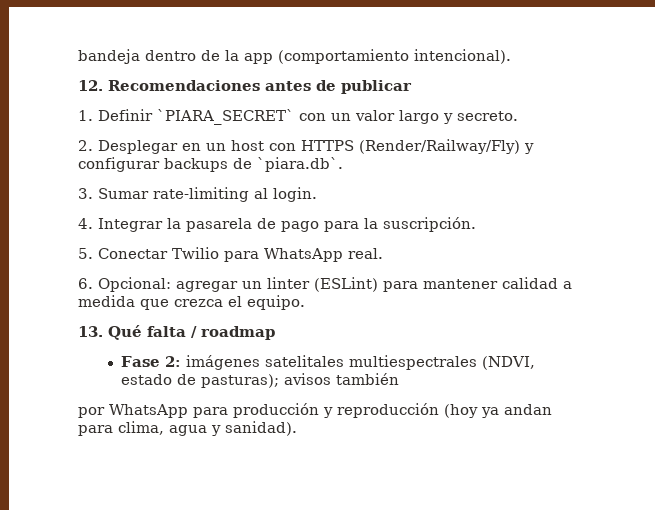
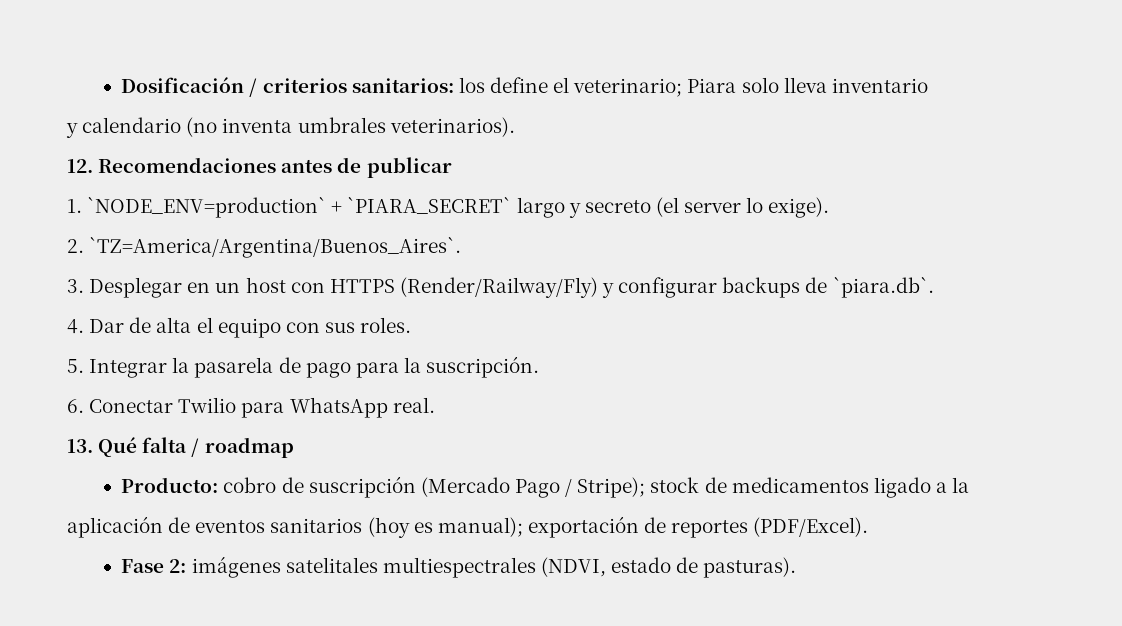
[78,49,511,64] bandeja dentro de la app (comportamiento intencional). -> [121,77,928,97] [66,117,515,138] Dosificación / criterios sanitarios: los define el veterinario; Piara solo lleva inventario // y calendario (no inventa umbrales veterinarios).
[98,109,518,125] Definir `PIARA_SECRET` con un valor largo y secreto. -> [87,197,830,218] `NODE_ENV=production` + `PIARA_SECRET` largo y secreto (el server lo exige).
(93, 145) none -> [89,237,462,258] [67,279,84,293] `TZ=America/Argentina/Buenos_Aires`. // 3.
[78,187,317,202] [78,218,93,229] 3. Sumar rate-limiting al login. // 4. -> [67,317,412,338] [67,359,84,373] 4. Dar de alta el equipo con sus roles. // 5.
[78,248,93,259] 5. -> [67,399,84,413] 6.
[78,277,572,292] [78,295,305,310] // 6. Opcional: agregar un linter (ESLint) para mantener calidad a medida que crezca el equipo. -> (435, 405) none
(275, 333) none -> [121,476,970,498] [67,516,869,538] // Producto: cobro de suscripción (Mercado Pago / Stripe); stock de medicamentos ligado a la // aplicación de eventos sanitarios (hoy es manual); exportación de reportes (PDF/Excel).
[200,373,399,388] [78,403,552,418] [78,421,297,436] pasturas); avisos también // por WhatsApp para producción y reproducción (hoy ya andan para clima, agua y sanidad). -> [703,557,797,578] pasturas).

